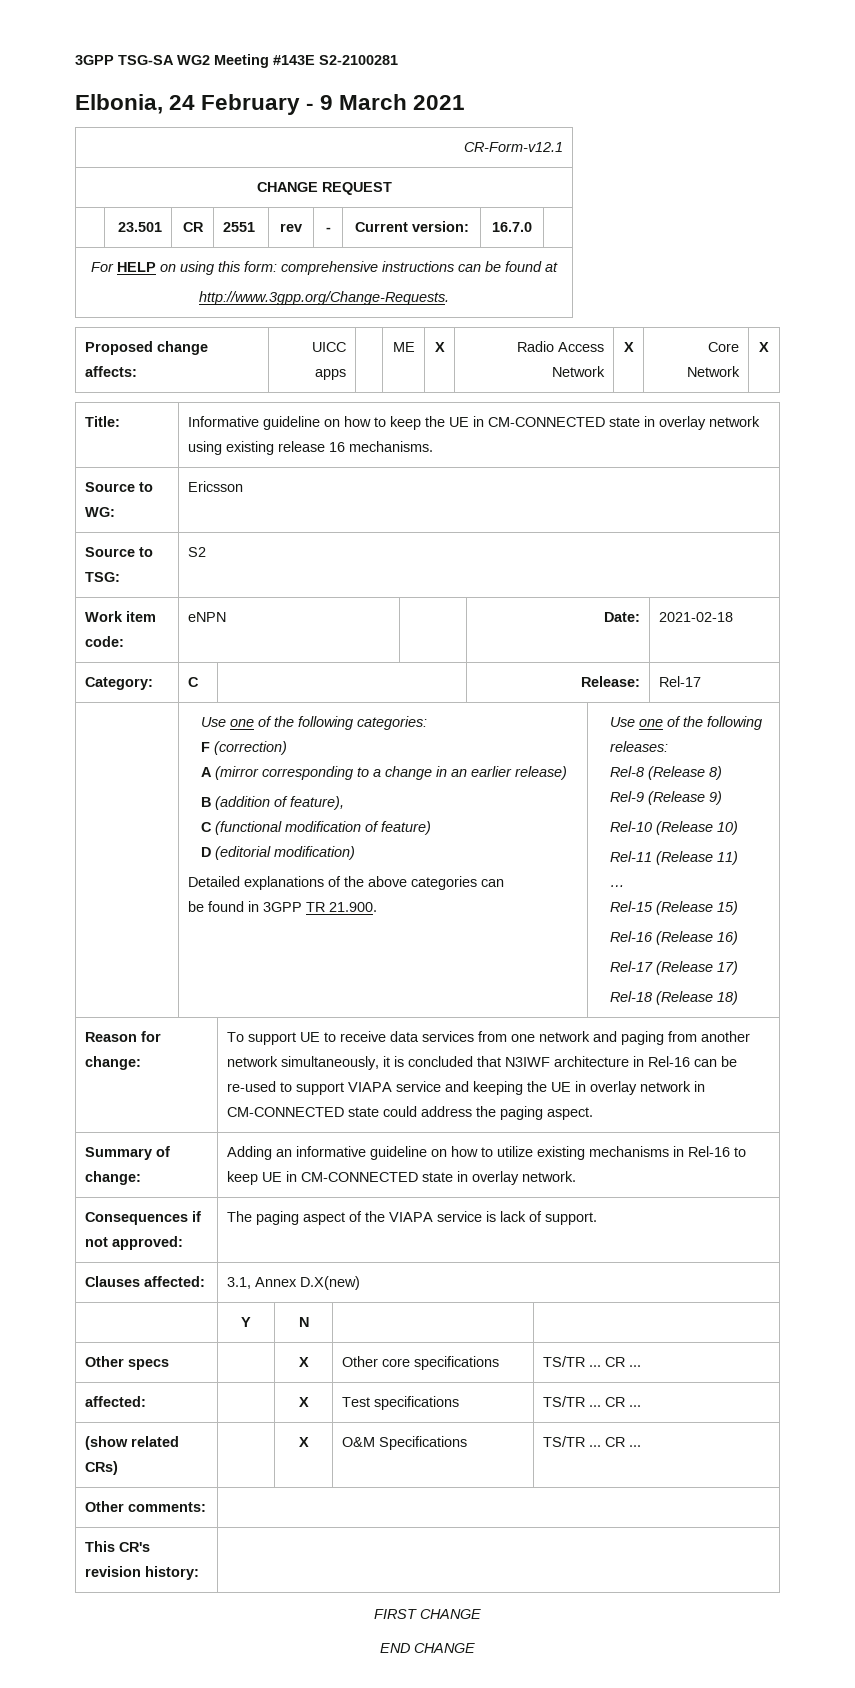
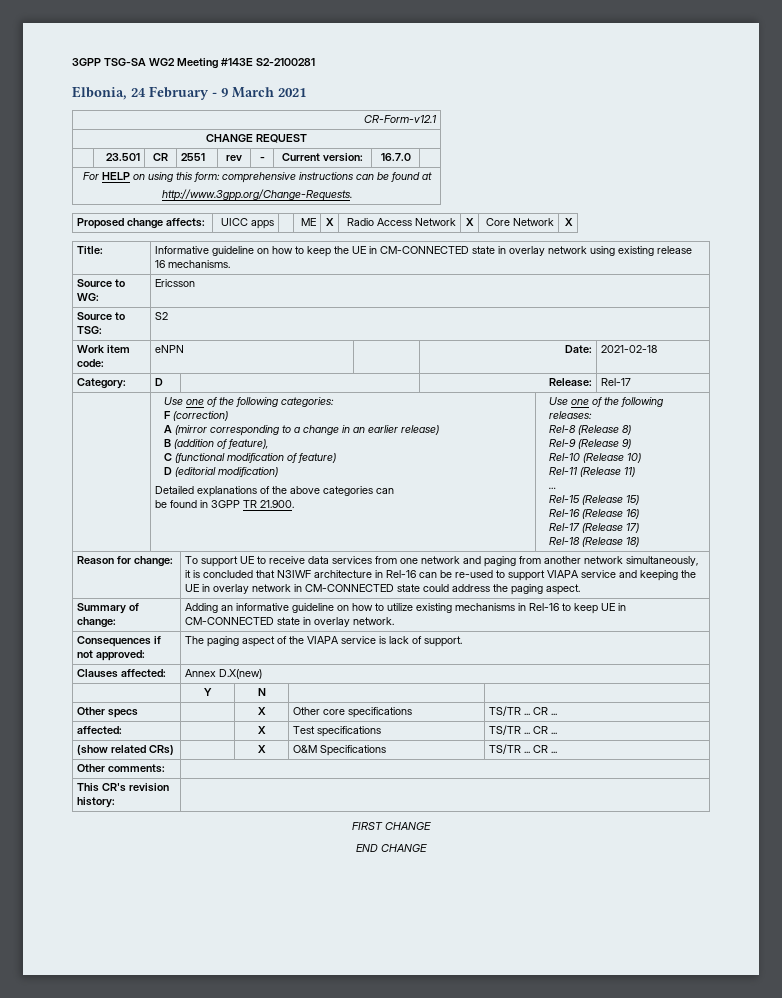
[187,677,199,687] C -> [155,378,164,386] D
[226,1277,251,1289] 3.1, -> (167, 673) none

